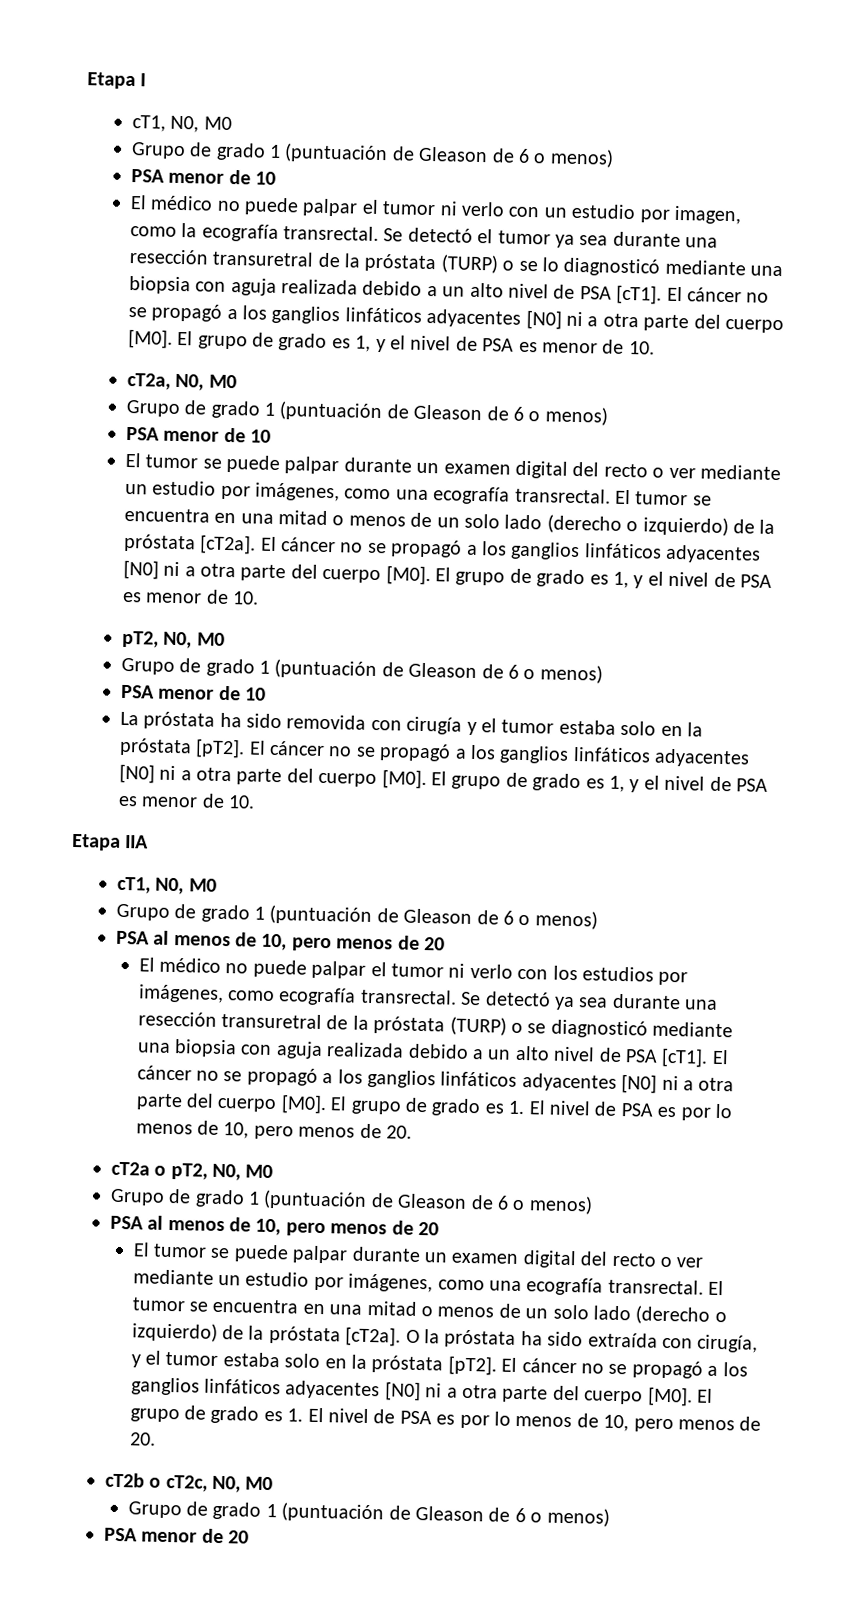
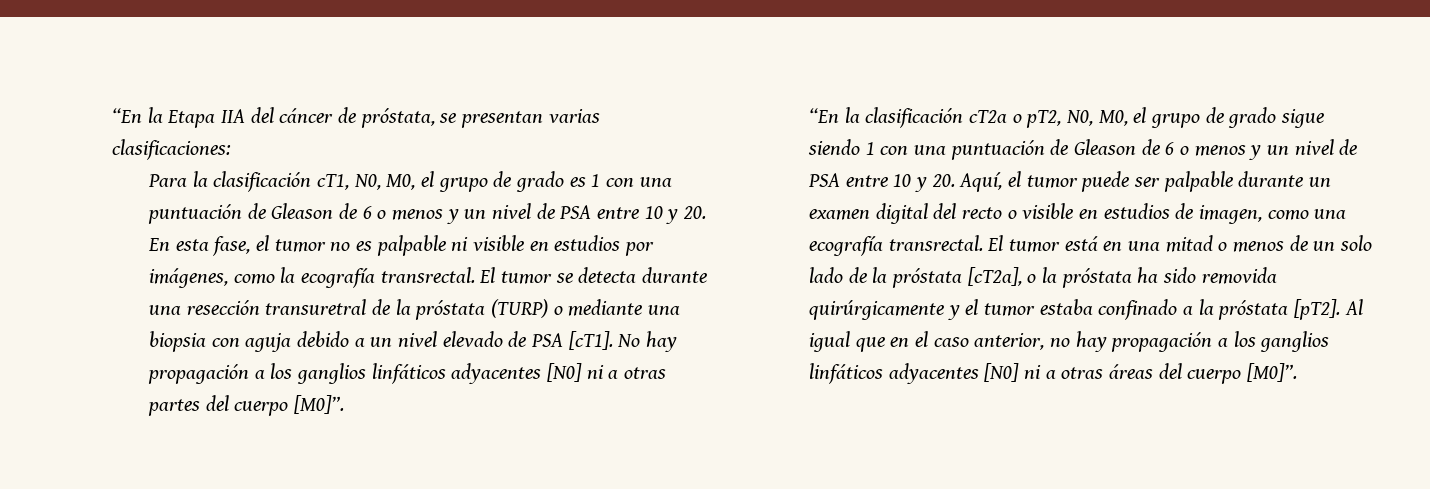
[87,72,147,90] [131,115,232,133] [130,142,614,168] [130,168,276,185] [129,194,742,225] [129,223,719,248] [128,248,784,277] [128,275,770,305] [127,303,784,334] [127,328,655,355] [126,372,237,391] [125,399,608,426] [125,426,271,443] [124,452,781,481] [124,480,712,506] [123,507,776,537] [123,533,762,564] [122,559,772,589] [121,589,259,605] [121,630,225,649] [120,657,603,684] [120,684,266,701] [119,711,703,737] [118,737,751,768] [118,763,768,793] [117,793,255,809] [71,833,150,851] [116,876,217,895] [115,903,598,930] [115,930,445,952] [138,957,689,986] [137,984,719,1011] [137,1011,734,1039] [136,1039,729,1068] [136,1065,735,1094] [135,1093,733,1121] [135,1120,412,1140] [110,1161,274,1181] [109,1188,593,1215] [109,1215,439,1237] [132,1242,704,1269] [132,1269,725,1296] [131,1297,727,1325] [131,1322,759,1353] [130,1350,748,1379] [130,1377,713,1407] [129,1405,762,1433] [129,1432,156,1446] [104,1472,274,1493] [127,1501,610,1527] [103,1527,249,1544] Etapa I // cT1, N0, M0 // Grupo de grado 1 (puntuación de Gleason de 6 o menos) // PSA menor de 10 // El médico no puede palpar el tumor ni verlo con un estudio por imagen, como la ecografía transrectal. Se detectó el tumor ya sea durante una resección transuretral de la próstata (TURP) o se lo diagnosticó mediante una biopsia con aguja realizada debido a un alto nivel de PSA [cT1]. El cáncer no se propagó a los ganglios linfáticos adyacentes [N0] ni a otra parte del cuerpo [M0]. El grupo de grado es 1, y el nivel de PSA es menor de 10. // cT2a, N0, M0 // Grupo de grado 1 (puntuación de Gleason de 6 o menos) // PSA menor de 10 // El tumor se puede palpar durante un examen digital del recto o ver mediante un estudio por imágenes, como una ecografía transrectal. El tumor se encuentra en una mitad o menos de un solo lado (derecho o izquierdo) de la próstata [cT2a]. El cáncer no se propagó a los ganglios linfáticos adyacentes [N0] ni a otra parte del cuerpo [M0]. El grupo de grado es 1, y el nivel de PSA es menor de 10. // pT2, N0, M0 // Grupo de grado 1 (puntuación de Gleason de 6 o menos) // PSA menor de 10 // La próstata ha sido removida con cirugía y el tumor estaba solo en la próstata [pT2]. El cáncer no se propagó a los ganglios linfáticos adyacentes [N0] ni a otra parte del cuerpo [M0]. El grupo de grado es 1, y el nivel de PSA es menor de 10. // Etapa IIA // cT1, N0, M0 // Grupo de grado 1 (puntuación de Gleason de 6 o menos) // PSA al menos de 10, pero menos de 20 // El médico no puede palpar el tumor ni verlo con los estudios por imágenes, como ecografía transrectal. Se detectó ya sea durante una resección transuretral de la próstata (TURP) o se diagnosticó mediante una biopsia con aguja realizada debido a un alto nivel de PSA [cT1]. El cáncer no se propagó a los ganglios linfáticos adyacentes [N0] ni a otra parte del cuerpo [M0]. El grupo de grado es 1. El nivel de PSA es por lo menos de 10, pero menos de 20. // cT2a o pT2, N0, M0 // Grupo de grado 1 (puntuación de Gleason de 6 o menos) // PSA al menos de 10, pero menos de 20 // El tumor se puede palpar durante un examen digital del recto o ver mediante un estudio por imágenes, como una ecografía transrectal. El tumor se encuentra en una mitad o menos de un solo lado (derecho o izquierdo) de la próstata [cT2a]. O la próstata ha sido extraída con cirugía, y el tumor estaba solo en la próstata [pT2]. El cáncer no se propagó a los ganglios linfáticos adyacentes [N0] ni a otra parte del cuerpo [M0]. El grupo de grado es 1. El nivel de PSA es por lo menos de 10, pero menos de 20. // cT2b o cT2c, N0, M0 // Grupo de grado 1 (puntuación de Gleason de 6 o menos) // PSA menor de 20 -> [112,107,600,128] [112,139,231,160] [148,171,672,192] [148,203,707,224] [148,235,655,256] [149,267,708,288] [149,299,681,320] [149,331,678,352] [148,363,667,384] [148,395,345,416] [809,107,1325,128] [808,139,1358,160] [808,171,1332,192] [809,203,1347,224] [809,235,1373,256] [809,267,1277,288] [809,299,1363,320] [809,331,1330,352] [809,363,1298,384] “En la Etapa IIA del cáncer de próstata, se presentan varias clasificaciones: // Para la clasificación cT1, N0, M0, el grupo de grado es 1 con una puntuación de Gleason de 6 o menos y un nivel de PSA entre 10 y 20. En esta fase, el tumor no es palpable ni visible en estudios por imágenes, como la ecografía transrectal. El tumor se detecta durante una resección transuretral de la próstata (TURP) o mediante una biopsia con aguja debido a un nivel elevado de PSA [cT1]. No hay propagación a los ganglios linfáticos adyacentes [N0] ni a otras partes del cuerpo [M0]”. // “En la clasificación cT2a o pT2, N0, M0, el grupo de grado sigue siendo 1 con una puntuación de Gleason de 6 o menos y un nivel de PSA entre 10 y 20. Aquí, el tumor puede ser palpable durante un examen digital del recto o visible en estudios de imagen, como una ecografía transrectal. El tumor está en una mitad o menos de un solo lado de la próstata [cT2a], o la próstata ha sido removida quirúrgicamente y el tumor estaba confinado a la próstata [pT2]. Al igual que en el caso anterior, no hay propagación a los ganglios linfáticos adyacentes [N0] ni a otras áreas del cuerpo [M0]”.

